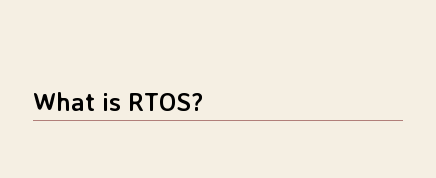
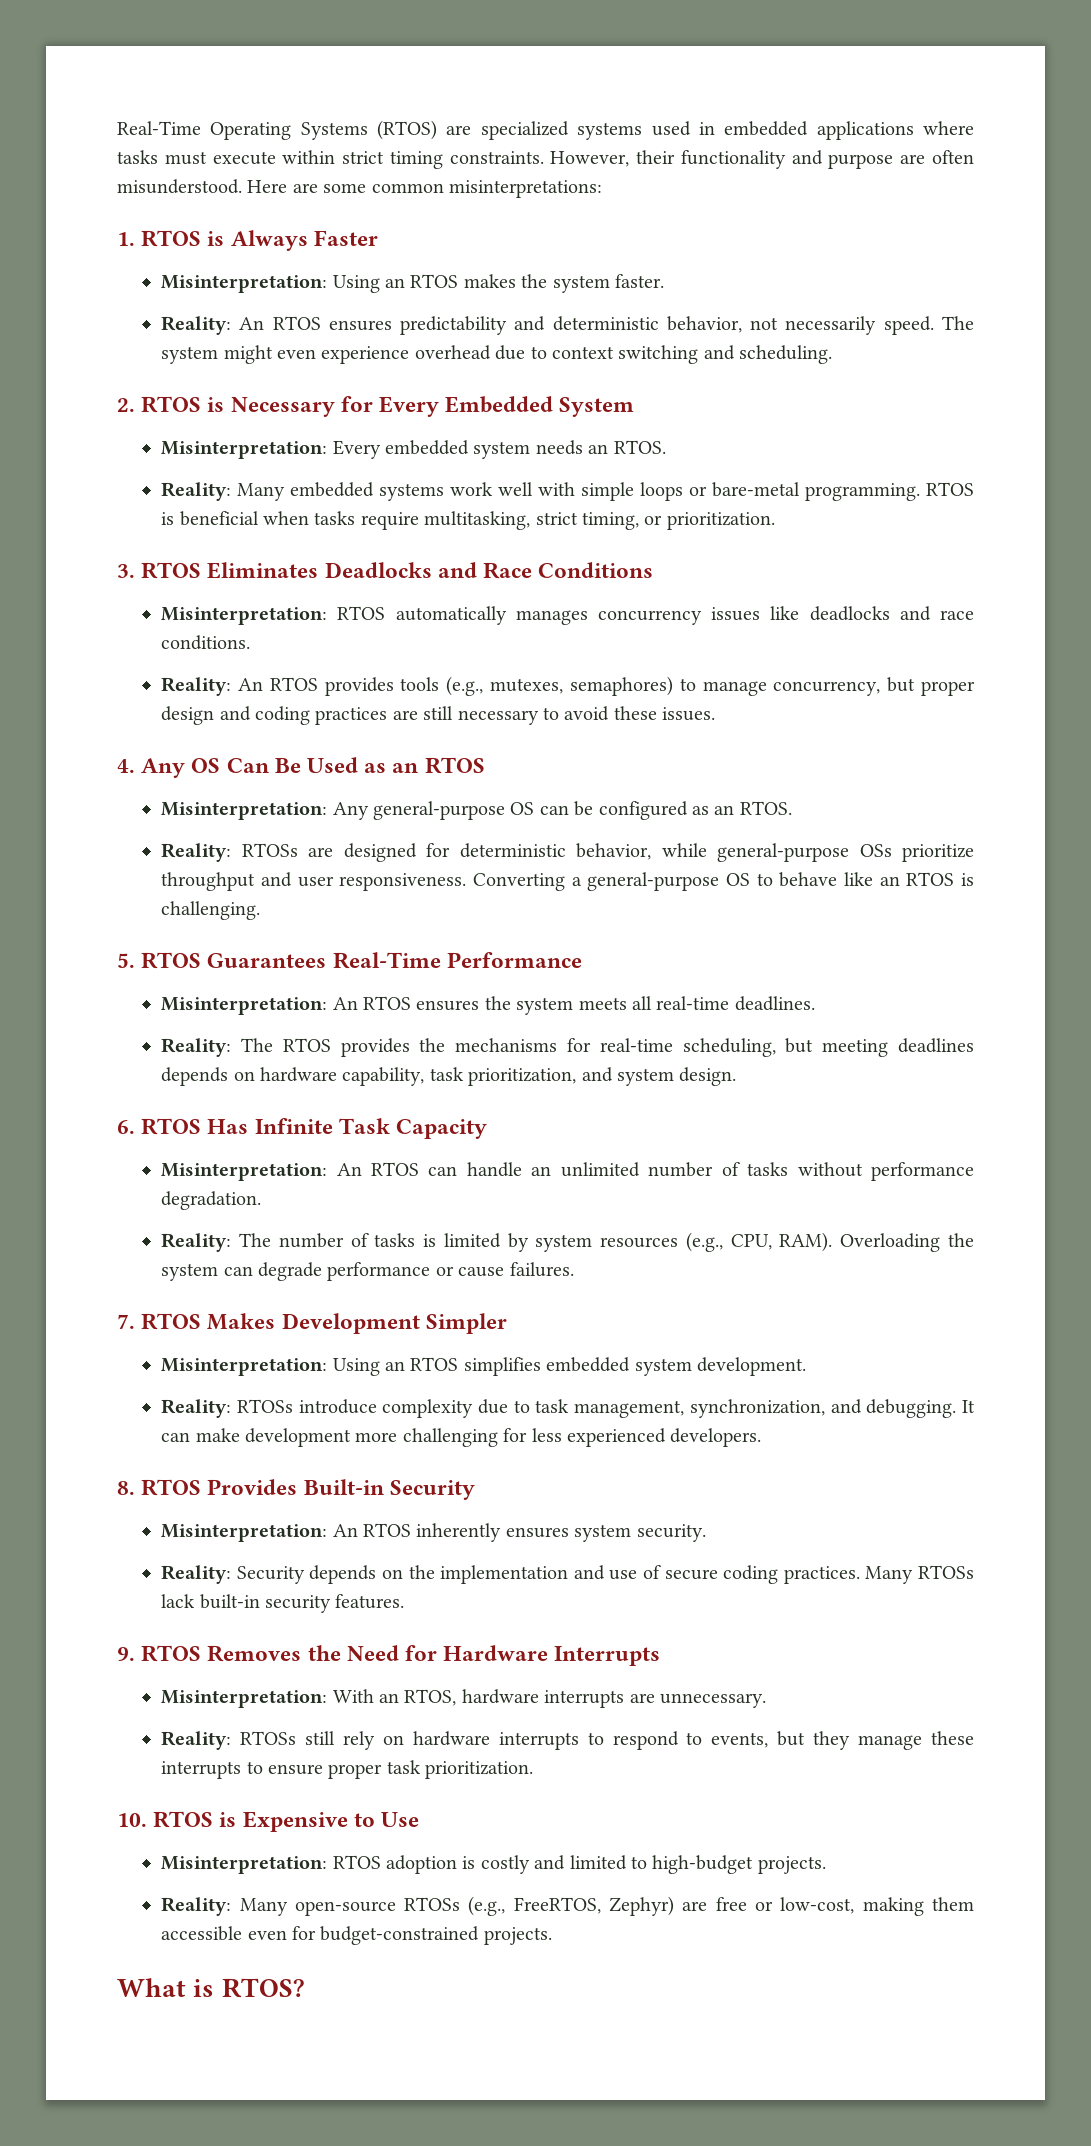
(33, 101) none -> [117,120,975,140] [117,150,974,169] [117,179,602,198] [117,230,378,251] [161,274,664,293] [161,316,974,335] [161,345,833,364] [117,396,635,417] [161,440,666,459] [161,482,974,501] [161,511,775,530] [117,562,654,579] [161,606,975,625] [161,635,251,650] [161,676,975,696] [161,706,716,725] [117,757,485,778] [161,801,792,820] [161,843,974,862] [161,872,974,891] [161,901,261,920] [117,952,582,969] [161,996,815,1015] [161,1038,974,1057] [161,1067,737,1086] [117,1118,488,1139] [161,1162,974,1181] [161,1191,262,1210] [161,1232,975,1252] [161,1262,574,1281] [117,1313,507,1334] [161,1357,806,1376] [161,1399,976,1418] [161,1428,762,1447] [117,1479,475,1500] [161,1523,706,1542] [161,1565,974,1584] [161,1594,405,1613] [117,1645,661,1666] [161,1689,766,1708] [161,1731,975,1750] [161,1760,534,1779] [117,1811,420,1832] [161,1855,826,1874] [161,1896,974,1916] [161,1926,552,1945] Real-Time Operating Systems (RTOS) are specialized systems used in embedded applications where tasks must execute within strict timing constraints. However, their functionality and purpose are often misunderstood. Here are some common misinterpretations: // 1. RTOS is Always Faster // Misinterpretation: Using an RTOS makes the system faster. // Reality: An RTOS ensures predictability and deterministic behavior, not necessarily speed. The system might even experience overhead due to context switching and scheduling. // 2. RTOS is Necessary for Every Embedded System // Misinterpretation: Every embedded system needs an RTOS. // Reality: Many embedded systems work well with simple loops or bare-metal programming. RTOS is beneficial when tasks require multitasking, strict timing, or prioritization. // 3. RTOS Eliminates Deadlocks and Race Conditions // Misinterpretation: RTOS automatically manages concurrency issues like deadlocks and race conditions. // Reality: An RTOS provides tools (e.g., mutexes, semaphores) to manage concurrency, but proper design and coding practices are still necessary to avoid these issues. // 4. Any OS Can Be Used as an RTOS // Misinterpretation: Any general-purpose OS can be configured as an RTOS. // Reality: RTOSs are designed for deterministic behavior, while general-purpose OSs prioritize throughput and user responsiveness. Converting a general-purpose OS to behave like an RTOS is challenging. // 5. RTOS Guarantees Real-Time Performance // Misinterpretation: An RTOS ensures the system meets all real-time deadlines. // Reality: The RTOS provides the mechanisms for real-time scheduling, but meeting deadlines depends on hardware capability, task prioritization, and system design. // 6. RTOS Has Infinite Task Capacity // Misinterpretation: An RTOS can handle an unlimited number of tasks without performance degradation. // Reality: The number of tasks is limited by system resources (e.g., CPU, RAM). Overloading the system can degrade performance or cause failures. // 7. RTOS Makes Development Simpler // Misinterpretation: Using an RTOS simplifies embedded system development. // Reality: RTOSs introduce complexity due to task management, synchronization, and debugging. It can make development more challenging for less experienced developers. // 8. RTOS Provides Built-in Security // Misinterpretation: An RTOS inherently ensures system security. // Reality: Security depends on the implementation and use of secure coding practices. Many RTOSs lack built-in security features. // 9. RTOS Removes the Need for Hardware Interrupts // Misinterpretation: With an RTOS, hardware interrupts are unnecessary. // Reality: RTOSs still rely on hardware interrupts to respond to events, but they manage these interrupts to ensure proper task prioritization. // 10. RTOS is Expensive to Use // Misinterpretation: RTOS adoption is costly and limited to high-budget projects. // Reality: Many open-source RTOSs (e.g., FreeRTOS, Zephyr) are free or low-cost, making them accessible even for budget-constrained projects. //

